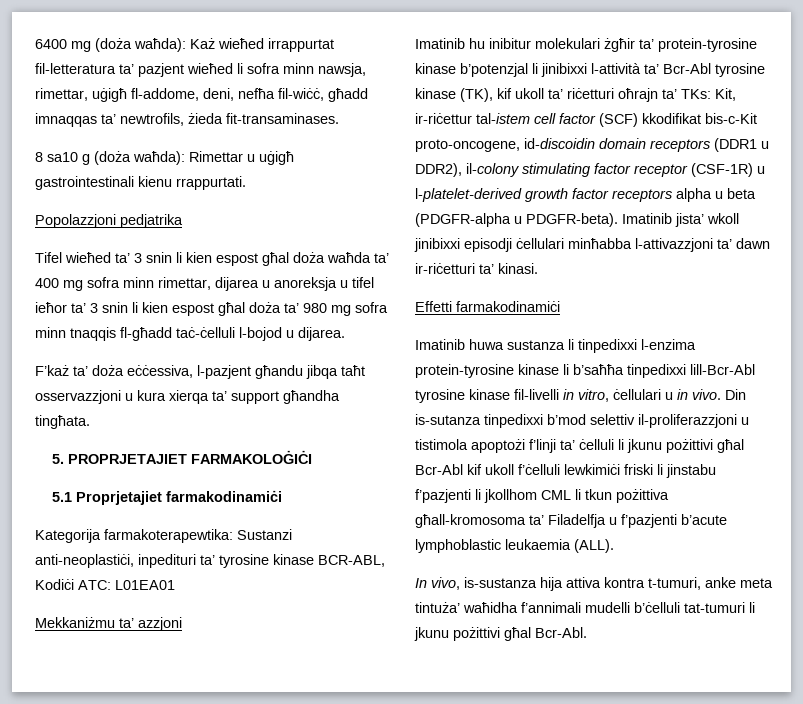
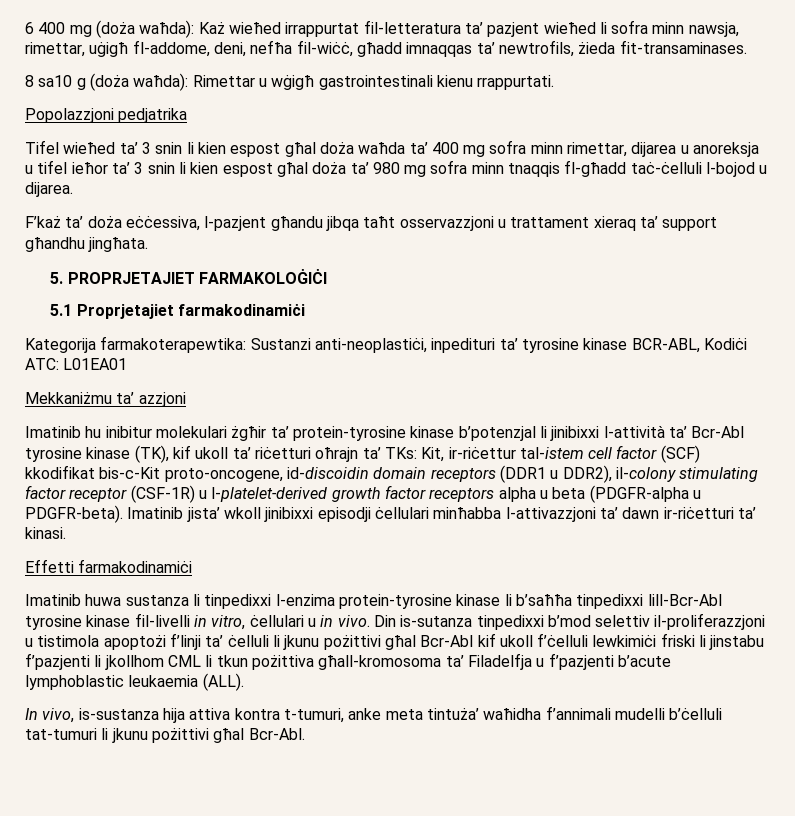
[35,39,67,49] 6400 -> [25,22,66,34] 6 400
[259,151,294,165] uġigħ -> [271,75,315,90] wġigħ
[137,390,340,404] [35,415,90,429] kura xierqa ta’ support għandha tingħata. -> [510,216,718,231] [25,237,149,252] trattament xieraq ta’ support għandhu jingħata.

